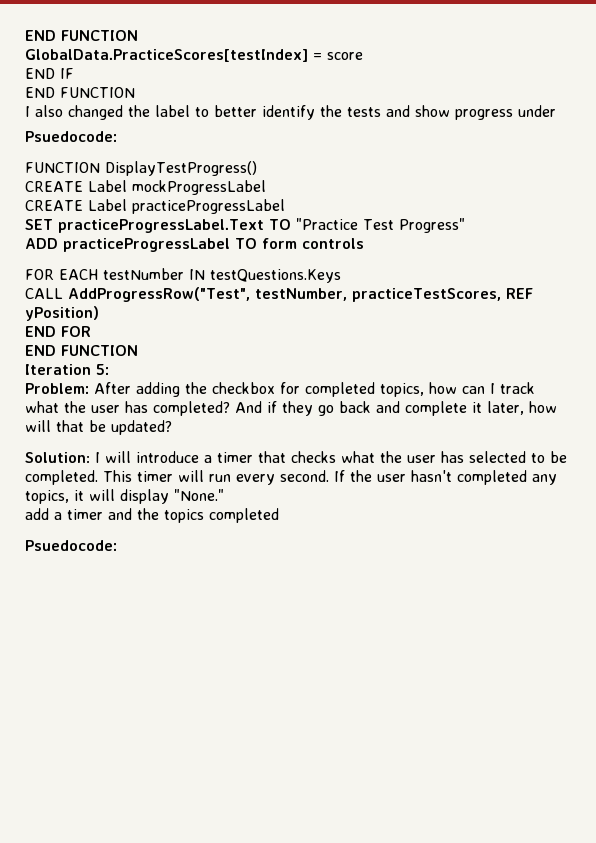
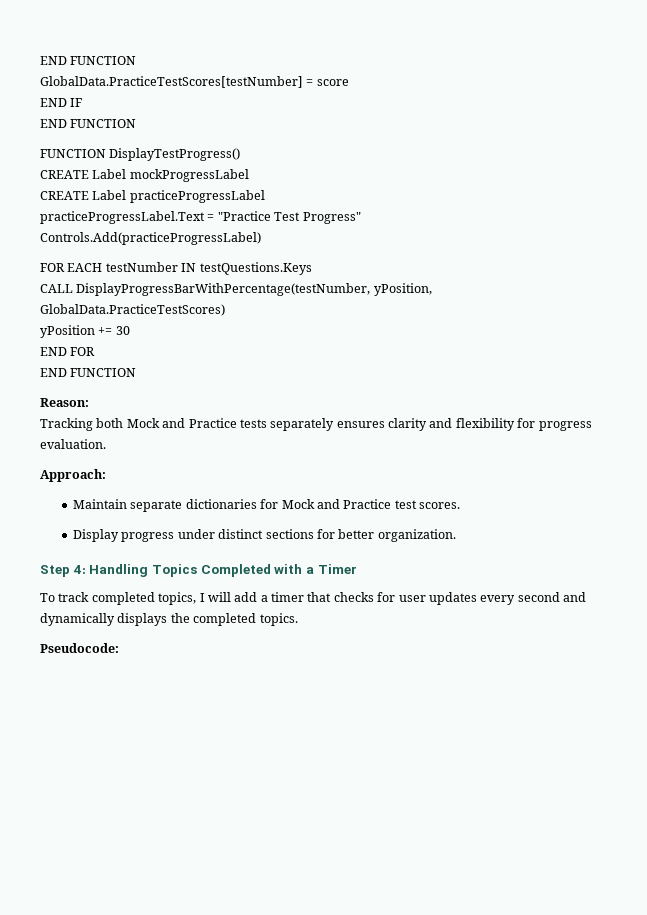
[25,30,138,41] [25,49,308,62] END FUNCTION // GlobalData.PracticeScores[testIndex] -> [40,56,137,65] [40,76,303,88] END FUNCTION // GlobalData.PracticeTestScores[testNumber]
[25,105,556,120] [25,131,117,142] // I also changed the label to better identify the tests and show progress under // Psuedocode: -> (137, 123) none
[25,219,291,233] SET practiceProgressLabel.Text TO -> [40,211,215,224] practiceProgressLabel.Text =
[25,238,364,252] ADD practiceProgressLabel TO form controls -> [40,232,261,245] Controls.Add(practiceProgressLabel)
[68,287,533,302] [25,306,99,321] [25,326,91,337] [25,345,138,356] [25,364,109,375] [25,382,535,397] [25,401,557,416] [25,420,172,435] [25,452,90,463] AddProgressRow("Test", testNumber, practiceTestScores, REF yPosition) // END FOR // END FUNCTION // Iteration 5: // Problem: After adding the checkbox for completed topics, how can I track what the user has completed? And if they go back and complete it later, how will that be updated? // Solution: -> [76,283,432,296] [40,304,225,316] [40,325,130,338] [40,347,96,356] [40,368,137,377] [40,398,89,407] [40,418,592,431] [40,439,106,449] [40,469,106,482] [73,499,461,512] [73,529,456,542] [40,564,357,577] [40,592,197,605] DisplayProgressBarWithPercentage(testNumber, yPosition, GlobalData.PracticeTestScores) // yPosition += 30 // END FOR // END FUNCTION // Reason: // Tracking both Mock and Practice tests separately ensures clarity and flexibility for progress evaluation. // Approach: // Maintain separate dictionaries for Mock and Practice test scores. // Display progress under distinct sections for better organization. // Step 4: Handling Topics Completed with a Timer // To track completed topics,
[136,451,199,463] introduce -> [234,592,258,602] add
[341,451,567,463] [25,470,557,485] [25,489,224,504] [25,508,279,523] [25,540,117,551] what the user has selected to be completed. This timer will run every second. If the user hasn't completed any topics, it will display "None." // add a timer and the topics completed // Psuedocode: -> [377,592,586,605] [40,613,298,626] [40,643,119,653] for user updates every second and dynamically displays the completed topics. // Pseudocode:

